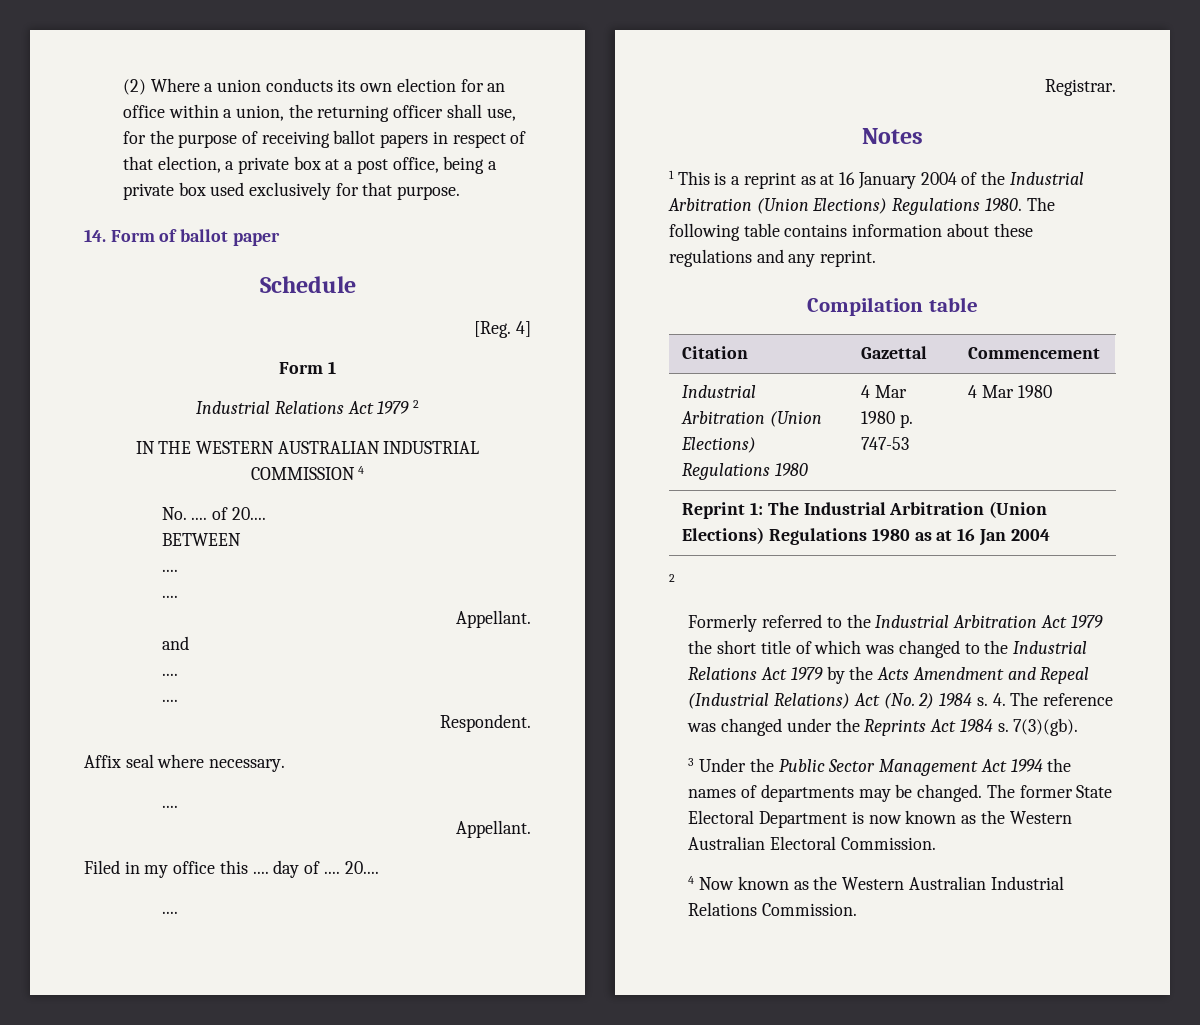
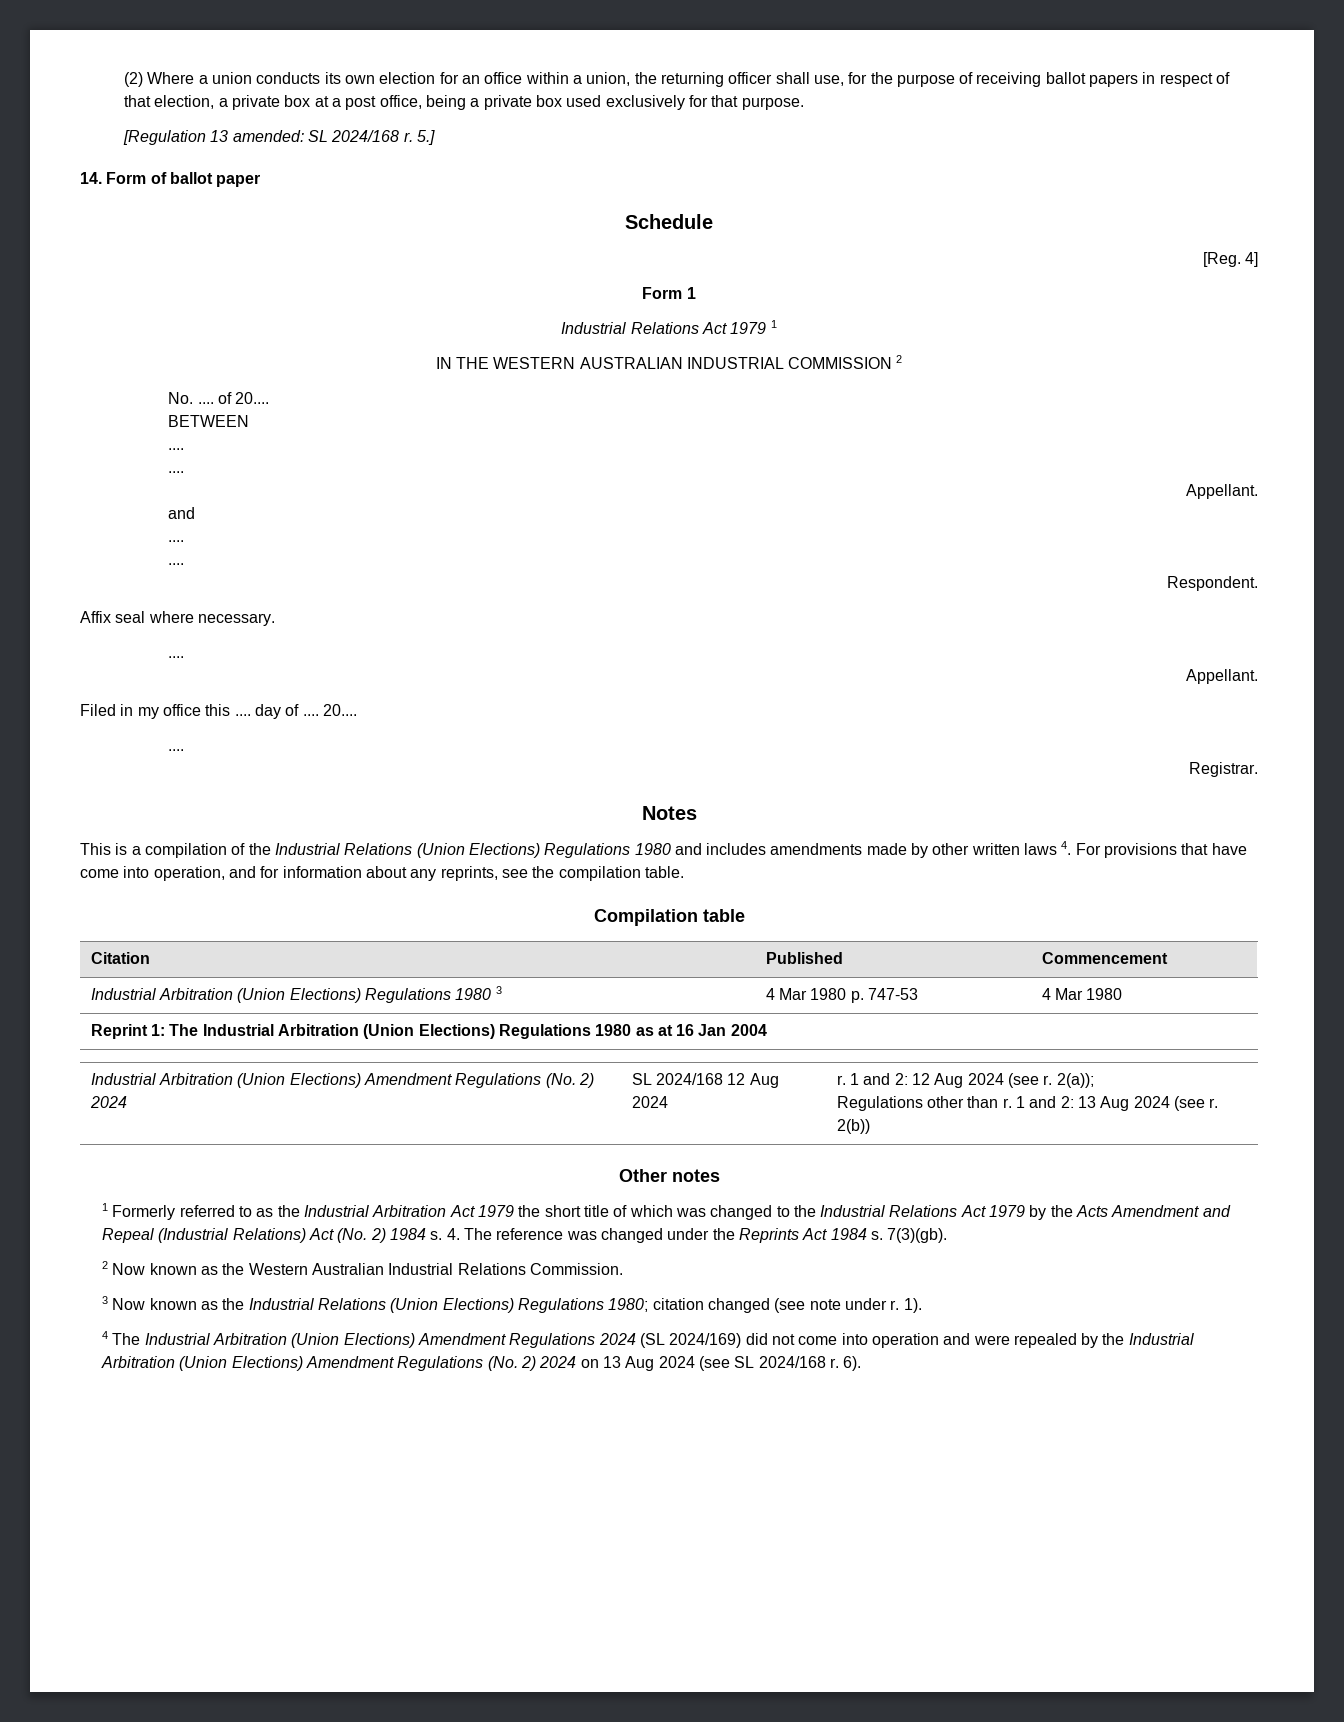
(461, 193) none -> [123,130,436,145] // [Regulation 13 amended: SL 2024/168 r. 5.]
[412,400,419,408] 2 -> [770,320,777,328] 1
[358,466,365,474] 4 -> [896,355,903,363] 2
[669,170,674,179] 1 -> (697, 813) none
[743,172,957,189] reprint as at 16 January 2004 -> [144,843,227,858] compilation
[668,197,1055,215] [669,223,1033,241] [669,249,877,267] Arbitration (Union Elections) Regulations 1980. The following table contains information about these regulations and any reprint. -> [344,841,1247,858] [80,866,684,881] Relations (Union Elections) Regulations 1980 and includes amendments made by other written laws 4. For provisions that have come into operation, and for information about any reprints, see the compilation table.
[861,346,928,359] Gazettal -> [765,952,843,964] Published
(809, 469) none -> [495,986,502,994] 3
[669,574,675,582] // 2 // -> [90,1073,594,1088] [89,1096,127,1108] [631,1073,779,1088] [631,1096,668,1108] [836,1073,1094,1088] [836,1096,1219,1111] [836,1119,870,1134] [618,1169,720,1182] [102,1203,109,1211] // Industrial Arbitration (Union Elections) Amendment Regulations (No. 2) 2024 | SL 2024/168 12 Aug 2024 | r. 1 and 2: 12 Aug 2024 (see r. 2(a)); // Regulations other than r. 1 and 2: 13 Aug 2024 (see r. 2(b)) // Other notes // 1
(842, 622) none -> [256,1208,274,1217] as
[688,758,1072,776] [688,784,1113,802] [688,810,1072,828] [688,836,936,850] [688,876,695,884] 3 Under the Public Sector Management Act 1994 the names of departments may be changed. The former State Electoral Department is now known as the Western Australian Electoral Commission. // 4 -> [102,1261,109,1269] 2
(858, 909) none -> [102,1296,922,1313] [102,1331,1194,1348] [101,1356,862,1371] // 3 Now known as the Industrial Relations (Union Elections) Regulations 1980; citation changed (see note under r. 1). // 4 The Industrial Arbitration (Union Elections) Amendment Regulations 2024 (SL 2024/169) did not come into operation and were repealed by the Industrial Arbitration (Union Elections) Amendment Regulations (No. 2) 2024 on 13 Aug 2024 (see SL 2024/168 r. 6).

